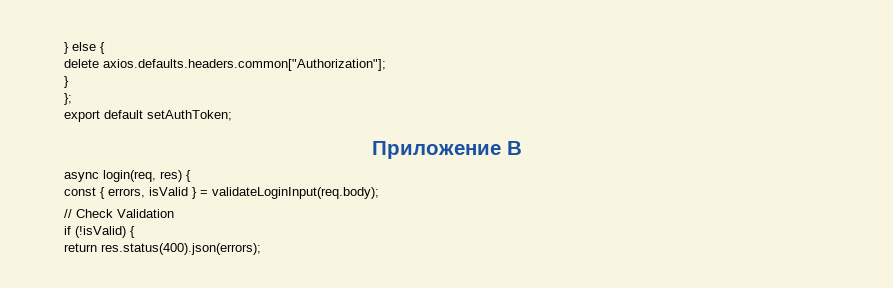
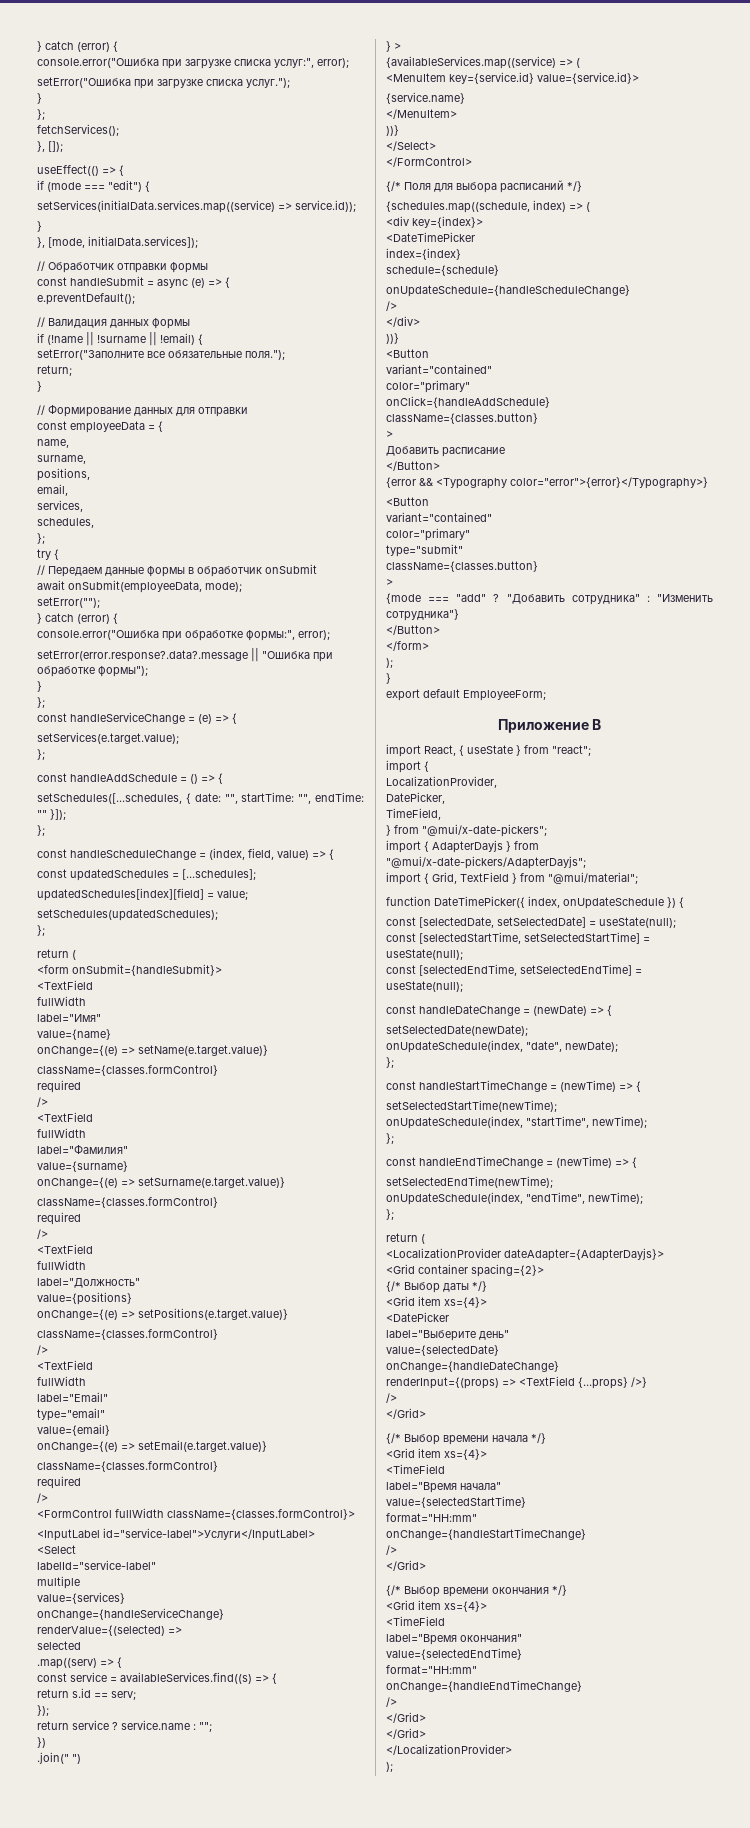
[64,42,105,54] [64,59,386,71] [64,76,69,88] [64,93,72,105] } else { // delete axios.defaults.headers.common["Authorization"]; // } // }; -> [37,41,118,52] [37,58,349,69] [37,77,290,89] [37,93,42,104] [37,109,45,120] [37,124,119,136] [37,141,63,152] [37,165,124,176] [37,180,150,192] [37,200,356,213] [37,221,42,232] [37,236,198,248] [37,261,208,273] [37,276,230,288] [37,293,135,305] [37,317,190,329] [37,332,203,346] [37,349,285,360] [37,365,72,376] [37,381,42,392] [37,405,248,417] [37,421,163,433] [37,439,69,448] [37,455,86,464] [37,468,90,481] [37,484,68,496] [37,500,83,512] [37,518,94,528] [37,533,45,544] [37,549,59,560] [37,564,317,577] [37,580,242,593] [37,597,100,608] [37,613,118,624] [37,630,330,641] [37,648,333,662] [37,666,148,677] [37,681,42,692] [37,697,45,708] [37,712,237,724] [37,732,179,744] [37,749,45,760] [37,773,223,784] [37,792,364,804] [37,809,66,820] [37,825,45,836] [37,848,334,860] [37,869,256,881] [37,888,248,901] [37,909,218,921] [37,925,45,936] [37,949,76,960] [37,964,222,976] [37,980,93,990] [37,996,86,1006] [37,1014,101,1022] [37,1029,111,1040] [37,1045,268,1056] [37,1065,218,1076] [37,1080,81,1093] [37,1097,48,1107] [37,1112,93,1122] [37,1128,86,1138] [37,1145,128,1154] [37,1161,128,1172] [37,1177,285,1188] [37,1197,218,1208] [37,1212,81,1225] [37,1229,48,1239] [37,1244,93,1254] [37,1260,86,1270] [37,1278,140,1288] [37,1292,132,1305] [37,1308,288,1320] [37,1329,218,1340] [37,1345,48,1355] [37,1360,93,1370] [37,1376,86,1386] [37,1392,108,1402] [37,1408,105,1421] [37,1424,110,1436] [37,1440,267,1452] [37,1461,218,1472] [37,1476,81,1489] [37,1493,48,1503] [37,1508,355,1520] [37,1528,315,1541] [37,1545,76,1554] [37,1560,156,1570] [37,1576,80,1589] [37,1592,125,1604] [37,1608,224,1620] [37,1625,182,1636] [37,1641,81,1650] [37,1657,122,1669] [37,1672,277,1684] [37,1688,136,1700] [37,1705,49,1716] [37,1720,212,1732] [37,1737,46,1748] [37,1752,81,1764] [386,41,401,52] [386,56,580,69] [386,72,639,84] [386,92,465,104] [386,109,457,119] [386,125,399,136] [386,141,436,151] [386,157,472,167] [386,180,582,193] [386,200,590,213] [386,216,483,228] [386,232,475,242] [386,248,461,260] [386,265,499,276] [386,285,630,297] [386,301,397,311] [386,316,420,327] [386,333,399,344] [386,349,429,358] [386,364,492,374] [386,380,470,393] [386,396,550,408] [386,413,538,424] [386,431,393,438] [386,446,505,457] [386,461,440,471] [386,477,708,489] [386,497,429,506] [386,512,492,522] [386,528,470,541] [386,544,463,557] [386,561,538,572] [386,579,393,586] [386,593,713,605] [386,609,459,621] [386,625,440,635] [386,641,429,651] [386,658,393,668] [386,673,391,684] } catch (error) { // console.error("Ошибка при загрузке списка услуг:", error); // setError("Ошибка при загрузке списка услуг."); // } // }; // fetchServices(); // }, []); // useEffect(() => { // if (mode === "edit") { // setServices(initialData.services.map((service) => service.id)); // } // }, [mode, initialData.services]); // // Обработчик отправки формы // const handleSubmit = async (e) => { // e.preventDefault(); // // Валидация данных формы // if (!name || !surname || !email) { // setError("Заполните все обязательные поля."); // return; // } // // Формирование данных для отправки // const employeeData = { // name, // surname, // positions, // email, // services, // schedules, // }; // try { // // Передаем данные формы в обработчик onSubmit // await onSubmit(employeeData, mode); // setError(""); // } catch (error) { // console.error("Ошибка при обработке формы:", error); // setError(error.response?.data?.message || "Ошибка при обработке формы"); // } // }; // const handleServiceChange = (e) => { // setServices(e.target.value); // }; // const handleAddSchedule = () => { // setSchedules([...schedules, { date: "", startTime: "", endTime: "" }]); // }; // const handleScheduleChange = (index, field, value) => { // const updatedSchedules = [...schedules]; // updatedSchedules[index][field] = value; // setSchedules(updatedSchedules); // }; // return ( // <form onSubmit={handleSubmit}> // <TextField // fullWidth // label="Имя" // value={name} // onChange={(e) => setName(e.target.value)} // className={classes.formControl} // required // /> // <TextField // fullWidth // label="Фамилия" // value={surname} // onChange={(e) => setSurname(e.target.value)} // className={classes.formControl} // required // /> // <TextField // fullWidth // label="Должность" // value={positions} // onChange={(e) => setPositions(e.target.value)} // className={classes.formControl} // /> // <TextField // fullWidth // label="Email" // type="email" // value={email} // onChange={(e) => setEmail(e.target.value)} // className={classes.formControl} // required // /> // <FormControl fullWidth className={classes.formControl}> // <InputLabel id="service-label">Услуги</InputLabel> // <Select // labelId="service-label" // multiple // value={services} // onChange={handleServiceChange} // renderValue={(selected) => // selected // .map((serv) => { // const service = availableServices.find((s) => { // return s.id == serv; // }); // return service ? service.name : ""; // }) // .join(" ") // } > // {availableServices.map((service) => ( // <MenuItem key={service.id} value={service.id}> // {service.name} // </MenuItem> // ))} // </Select> // </FormControl> // {/* Поля для выбора расписаний */} // {schedules.map((schedule, index) => ( // <div key={index}> // <DateTimePicker // index={index} // schedule={schedule} // onUpdateSchedule={handleScheduleChange} // /> // </div> // ))} // <Button // variant="contained" // color="primary" // onClick={handleAddSchedule} // className={classes.button} // > // Добавить расписание // </Button> // {error && <Typography color="error">{error}</Typography>} // <Button // variant="contained" // color="primary" // type="submit" // className={classes.button} // > // {mode === "add" ? "Добавить сотрудника" : "Изменить сотрудника"} // </Button> // </form> // ); // }
[147,110,232,121] setAuthToken; -> [463,690,546,701] EmployeeForm;
[64,170,191,182] [64,187,379,199] [64,209,174,218] [64,226,135,238] [64,243,261,255] async login(req, res) { // const { errors, isValid } = validateLoginInput(req.body); // // Check Validation // if (!isValid) { // return res.status(400).json(errors); -> [386,744,591,757] [386,760,429,773] [386,776,497,788] [386,792,445,804] [386,808,441,820] [386,824,547,837] [386,840,539,853] [386,856,586,869] [386,872,638,885] [386,896,684,909] [386,917,676,928] [386,932,650,944] [386,949,463,960] [386,964,642,976] [386,981,463,992] [386,1005,612,1016] [386,1025,528,1036] [386,1040,618,1053] [386,1057,394,1068] [386,1080,641,1092] [386,1100,557,1112] [386,1116,647,1129] [386,1133,394,1144] [386,1156,637,1168] [386,1176,553,1188] [386,1192,643,1205] [386,1209,394,1220] [386,1233,425,1244] [386,1248,664,1261] [386,1264,544,1277] [386,1281,487,1293] [386,1296,487,1308] [386,1312,449,1322] [386,1330,509,1341] [386,1345,499,1356] [386,1361,559,1372] [386,1376,647,1389] [386,1393,397,1403] [386,1408,426,1419] [386,1433,546,1445] [386,1448,487,1460] [386,1464,445,1474] [386,1482,501,1493] [386,1496,526,1508] [386,1513,477,1522] [386,1528,586,1540] [386,1545,397,1555] [386,1560,426,1571] [386,1585,567,1597] [386,1600,487,1612] [386,1616,445,1626] [386,1634,522,1645] [386,1648,522,1660] [386,1665,477,1674] [386,1680,582,1692] [386,1697,397,1707] [386,1712,426,1723] [386,1728,426,1739] [386,1744,512,1755] [386,1762,393,1772] import React, { useState } from "react"; // import { // LocalizationProvider, // DatePicker, // TimeField, // } from "@mui/x-date-pickers"; // import { AdapterDayjs } from "@mui/x-date-pickers/AdapterDayjs"; // import { Grid, TextField } from "@mui/material"; // function DateTimePicker({ index, onUpdateSchedule }) { // const [selectedDate, setSelectedDate] = useState(null); // const [selectedStartTime, setSelectedStartTime] = useState(null); // const [selectedEndTime, setSelectedEndTime] = useState(null); // const handleDateChange = (newDate) => { // setSelectedDate(newDate); // onUpdateSchedule(index, "date", newDate); // }; // const handleStartTimeChange = (newTime) => { // setSelectedStartTime(newTime); // onUpdateSchedule(index, "startTime", newTime); // }; // const handleEndTimeChange = (newTime) => { // setSelectedEndTime(newTime); // onUpdateSchedule(index, "endTime", newTime); // }; // return ( // <LocalizationProvider dateAdapter={AdapterDayjs}> // <Grid container spacing={2}> // {/* Выбор даты */} // <Grid item xs={4}> // <DatePicker // label="Выберите день" // value={selectedDate} // onChange={handleDateChange} // renderInput={(props) => <TextField {...props} />} // /> // </Grid> // {/* Выбор времени начала */} // <Grid item xs={4}> // <TimeField // label="Время начала" // value={selectedStartTime} // format="HH:mm" // onChange={handleStartTimeChange} // /> // </Grid> // {/* Выбор времени окончания */} // <Grid item xs={4}> // <TimeField // label="Время окончания" // value={selectedEndTime} // format="HH:mm" // onChange={handleEndTimeChange} // /> // </Grid> // </Grid> // </LocalizationProvider> // );

